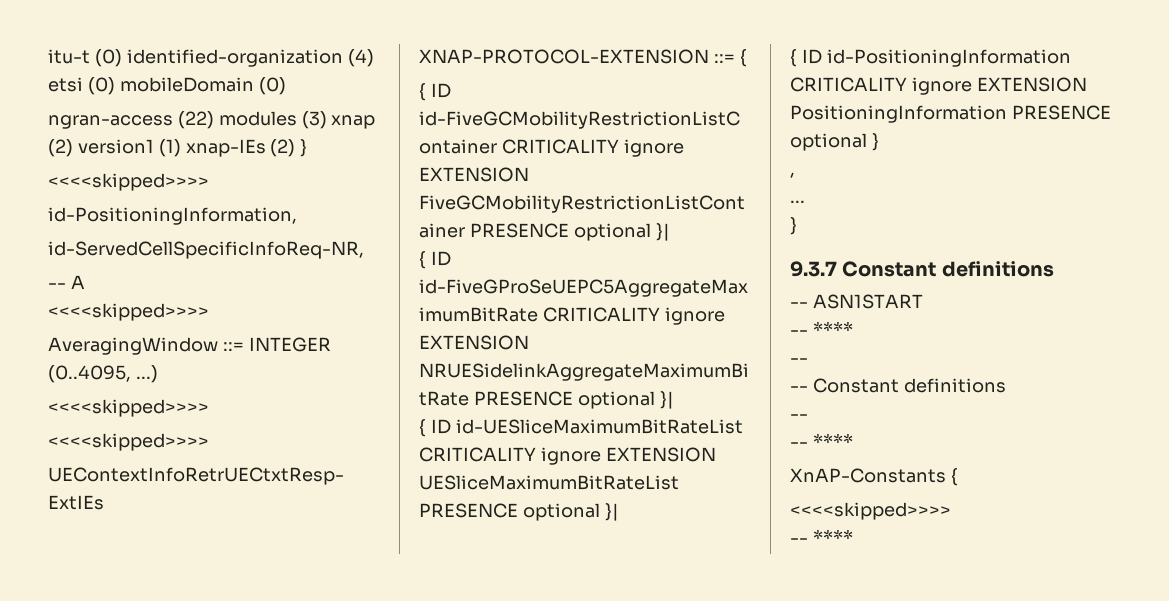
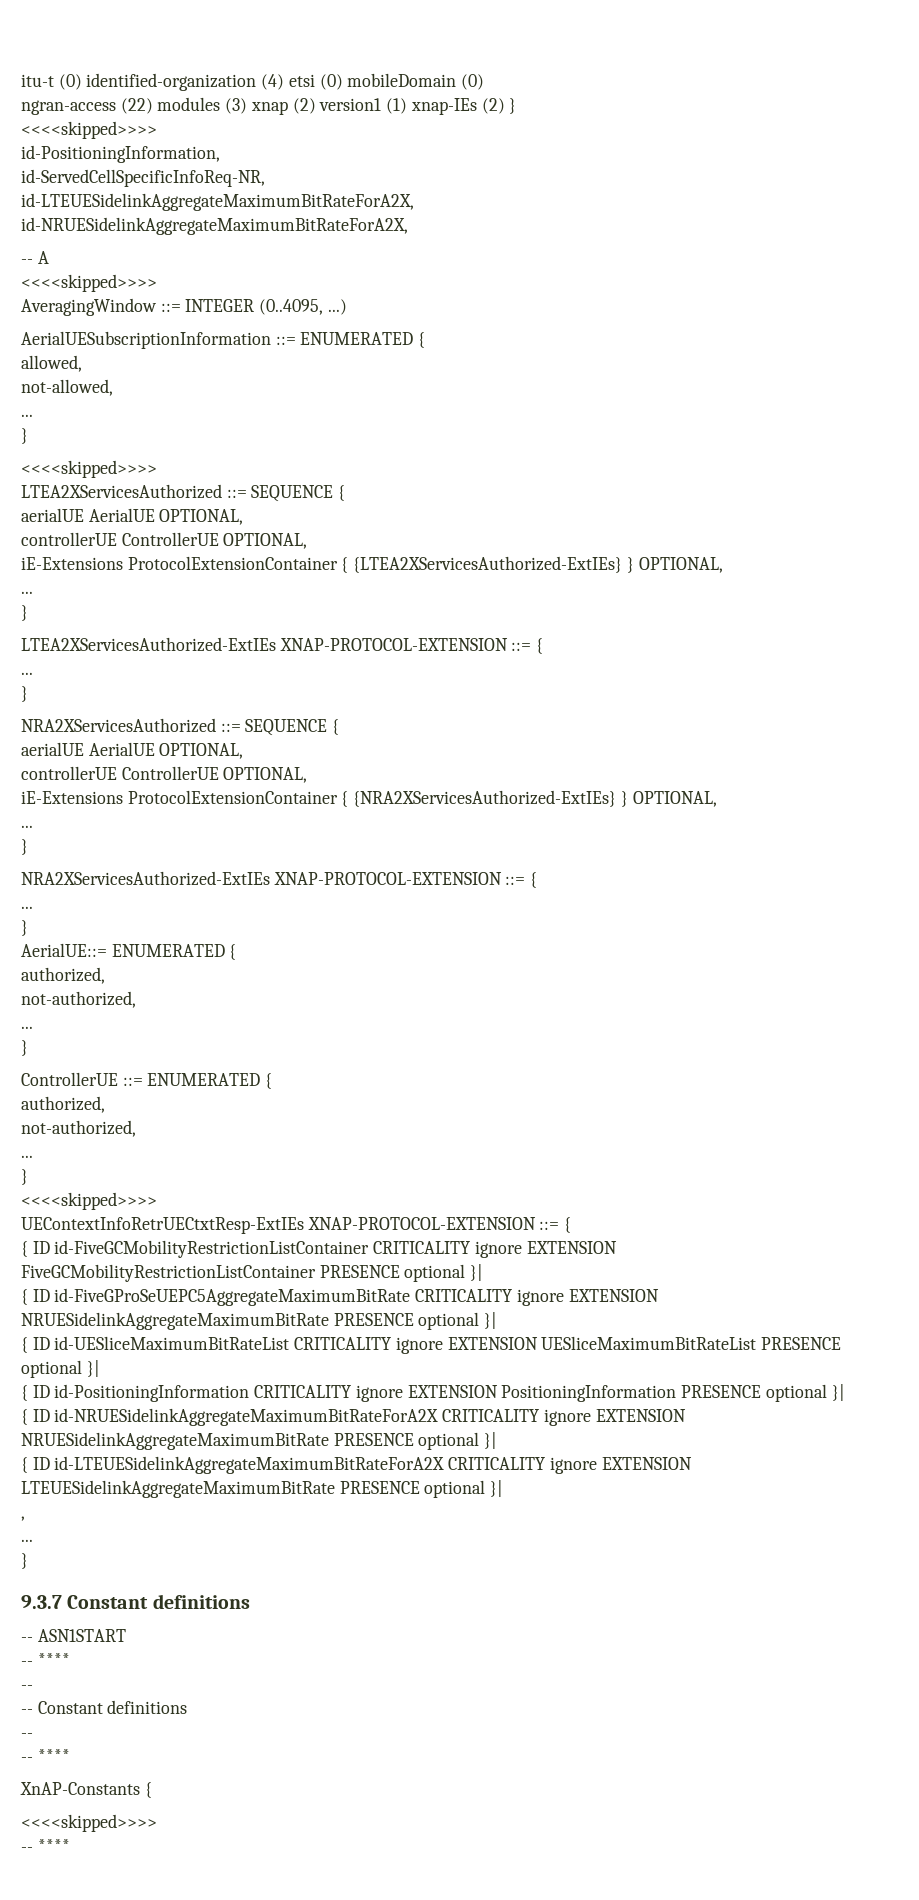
(364, 250) none -> [21,193,414,211] [21,217,408,235] // id-LTEUESidelinkAggregateMaximumBitRateForA2X, // id-NRUESidelinkAggregateMaximumBitRateForA2X,
[48,399,209,417] <<<<skipped>>>> -> [21,331,426,349] [21,355,82,372] [21,379,113,396] [21,414,33,417] [21,428,28,444] [21,460,157,478] [21,484,346,502] [21,508,244,525] [21,532,308,549] [21,556,723,573] [21,591,33,594] [21,605,28,621] [21,637,544,654] [21,672,33,675] [21,686,28,702] [21,718,340,736] [21,742,244,759] [21,766,308,783] [21,790,717,807] [21,825,33,828] [21,839,28,855] [21,871,538,888] [21,906,33,909] [21,920,28,936] [21,943,237,960] [21,967,105,984] [21,991,136,1008] [21,1026,33,1029] [21,1040,28,1056] [21,1072,273,1089] [21,1096,105,1113] [21,1120,136,1137] [21,1155,33,1158] [21,1169,28,1185] AerialUESubscriptionInformation ::= ENUMERATED { // allowed, // not-allowed, // ... // } // <<<<skipped>>>> // LTEA2XServicesAuthorized ::= SEQUENCE { // aerialUE AerialUE OPTIONAL, // controllerUE ControllerUE OPTIONAL, // iE-Extensions ProtocolExtensionContainer { {LTEA2XServicesAuthorized-ExtIEs} } OPTIONAL, // ... // } // LTEA2XServicesAuthorized-ExtIEs XNAP-PROTOCOL-EXTENSION ::= { // ... // } // NRA2XServicesAuthorized ::= SEQUENCE { // aerialUE AerialUE OPTIONAL, // controllerUE ControllerUE OPTIONAL, // iE-Extensions ProtocolExtensionContainer { {NRA2XServicesAuthorized-ExtIEs} } OPTIONAL, // ... // } // NRA2XServicesAuthorized-ExtIEs XNAP-PROTOCOL-EXTENSION ::= { // ... // } // AerialUE::= ENUMERATED { // authorized, // not-authorized, // ... // } // ControllerUE ::= ENUMERATED { // authorized, // not-authorized, // ... // }
[871,133,879,151] } -> [831,1384,845,1401] [21,1408,686,1426] [21,1432,498,1450] [21,1456,692,1474] [21,1480,504,1498] }| // { ID id-NRUESidelinkAggregateMaximumBitRateForA2X CRITICALITY ignore EXTENSION NRUESidelinkAggregateMaximumBitRate PRESENCE optional }| // { ID id-LTEUESidelinkAggregateMaximumBitRateForA2X CRITICALITY ignore EXTENSION LTEUESidelinkAggregateMaximumBitRate PRESENCE optional }|

